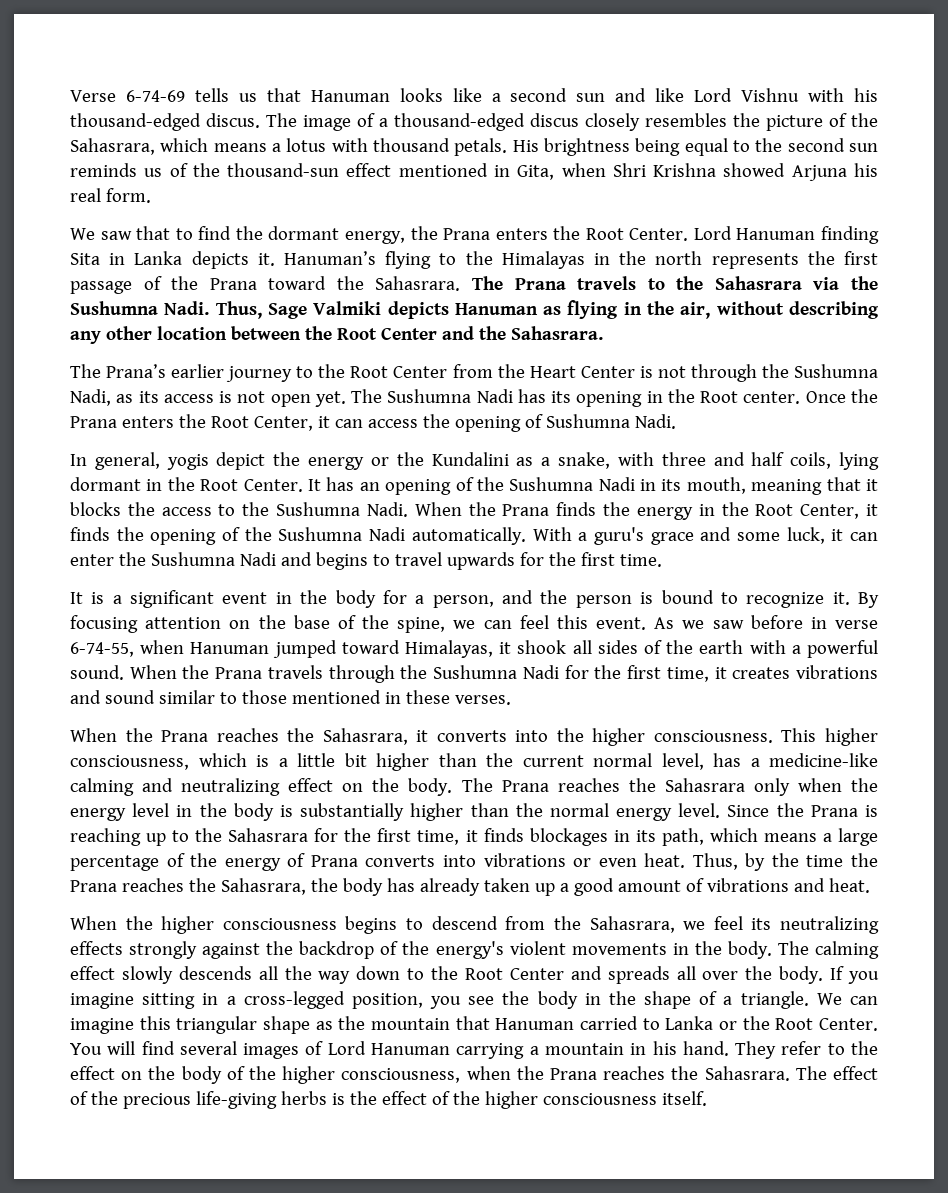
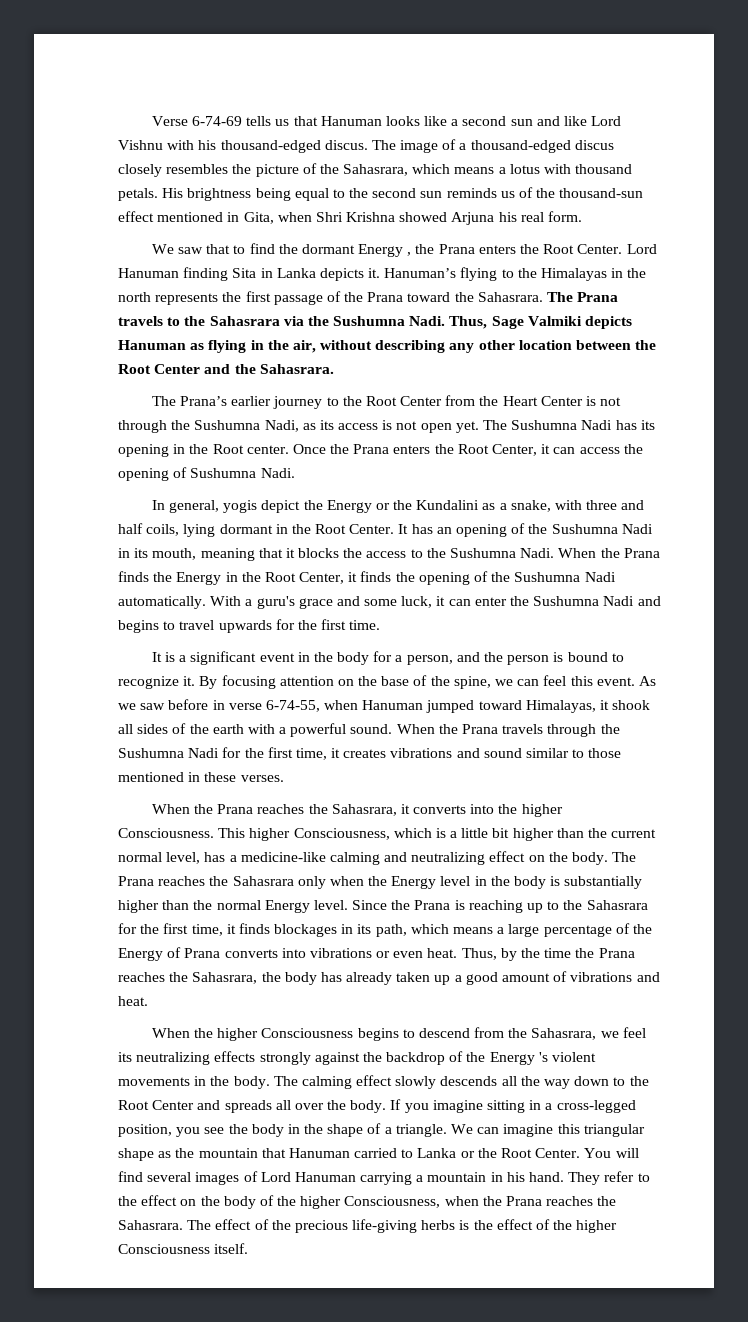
[344,231,405,244] energy, -> [358,244,412,257] Energy ,
[308,457,365,470] energy -> [326,500,372,513] Energy
[636,507,693,520] energy -> [176,572,222,585] Energy
[653,730,773,743] consciousness. -> [118,828,214,838] Consciousness.
[70,755,189,770] consciousness, -> [293,828,390,840] Consciousness,
[70,808,126,821] energy -> [391,876,437,889] Energy
[616,808,673,821] energy -> [264,900,310,913] Energy
[224,858,281,871] energy -> [118,948,163,961] Energy
[222,918,337,930] consciousness -> [261,1028,354,1038] Consciousness
[435,941,504,959] energy's -> [489,1052,548,1065] Energy 's
[341,1068,461,1083] consciousness, -> [344,1196,441,1208] Consciousness,
[542,1093,657,1105] consciousness -> [118,1244,210,1254] Consciousness

